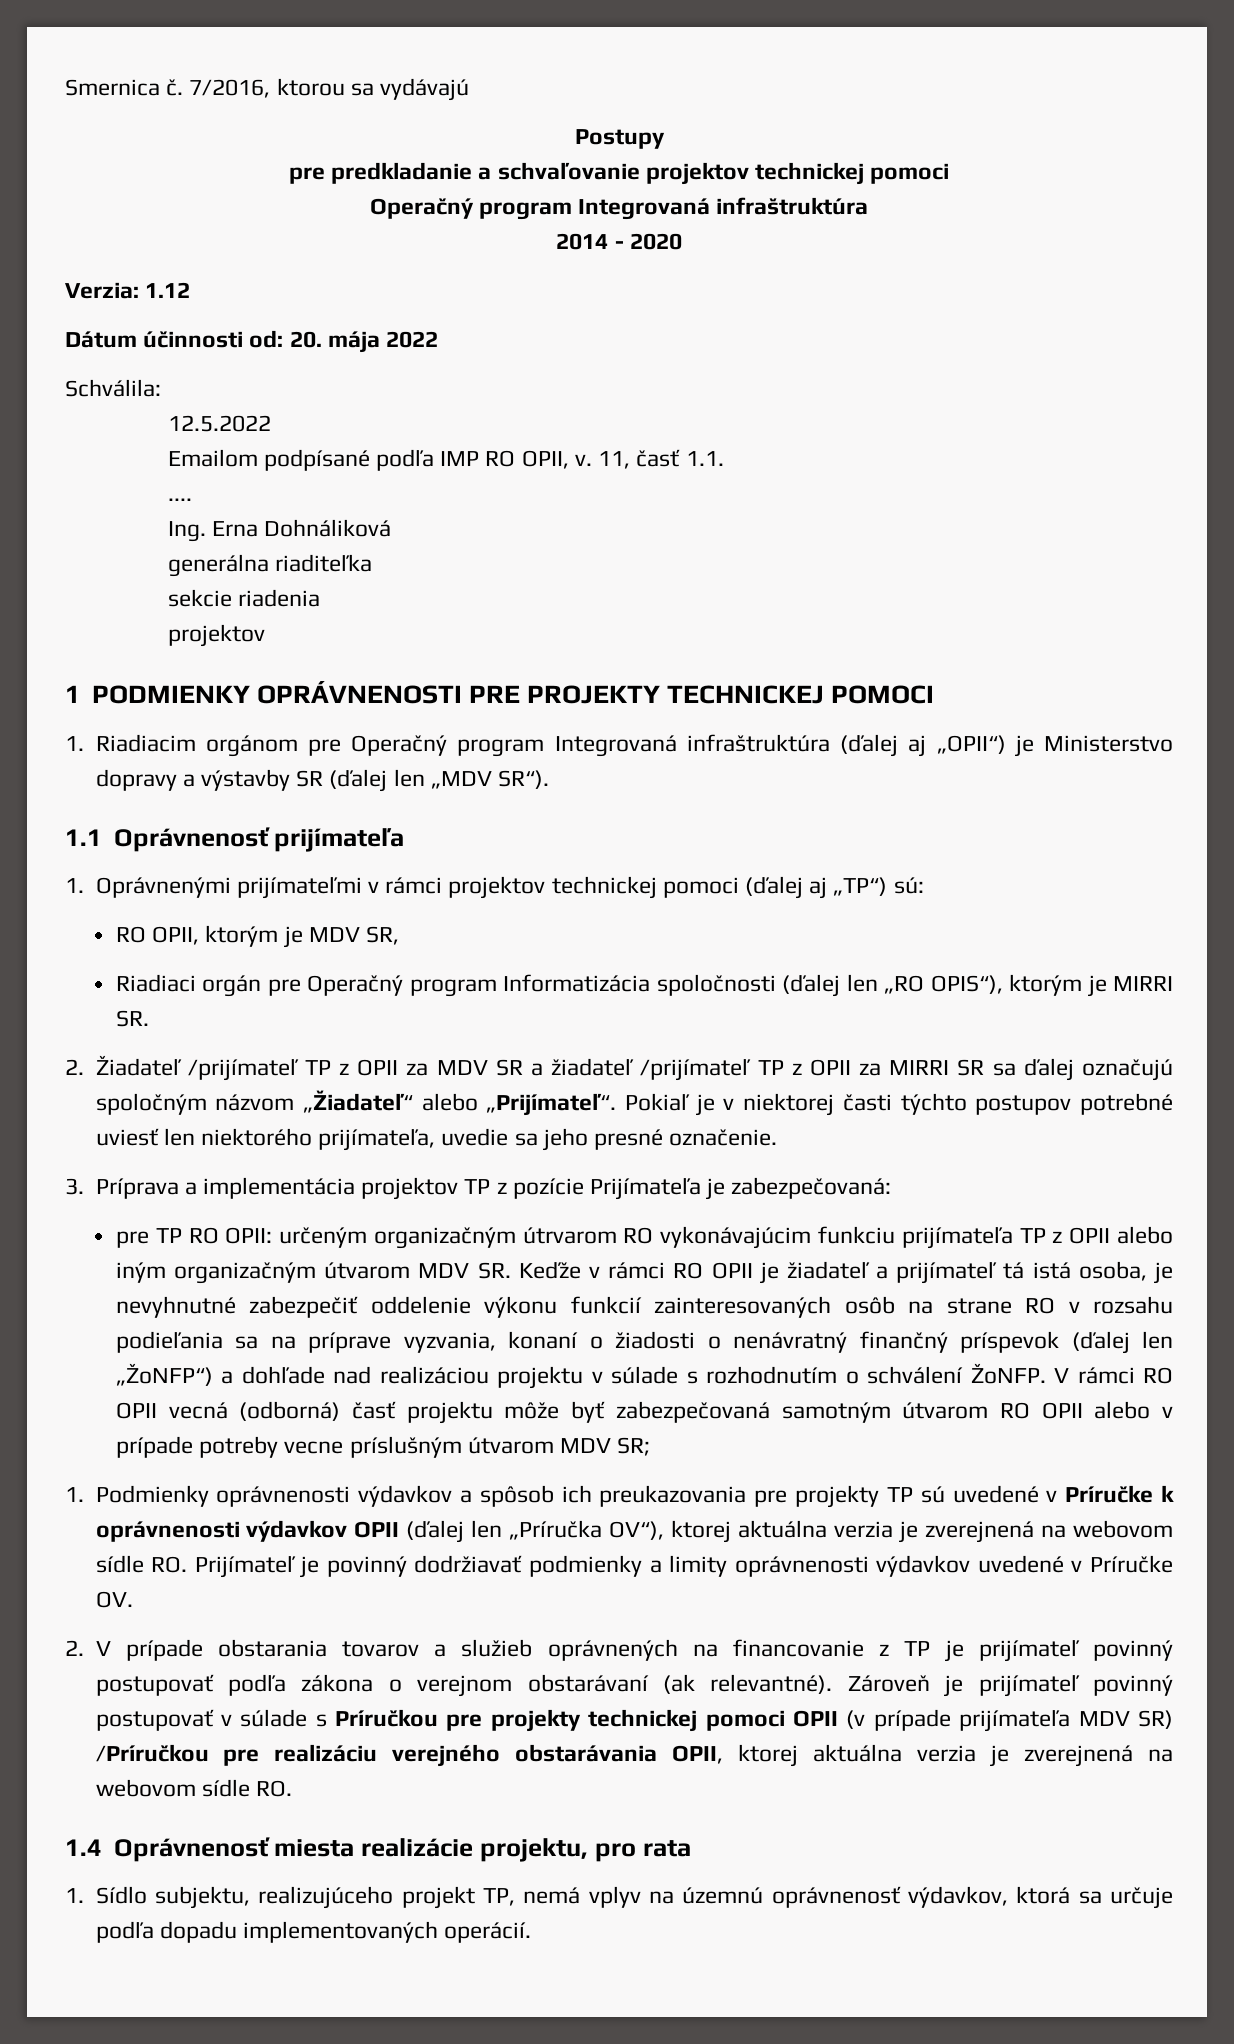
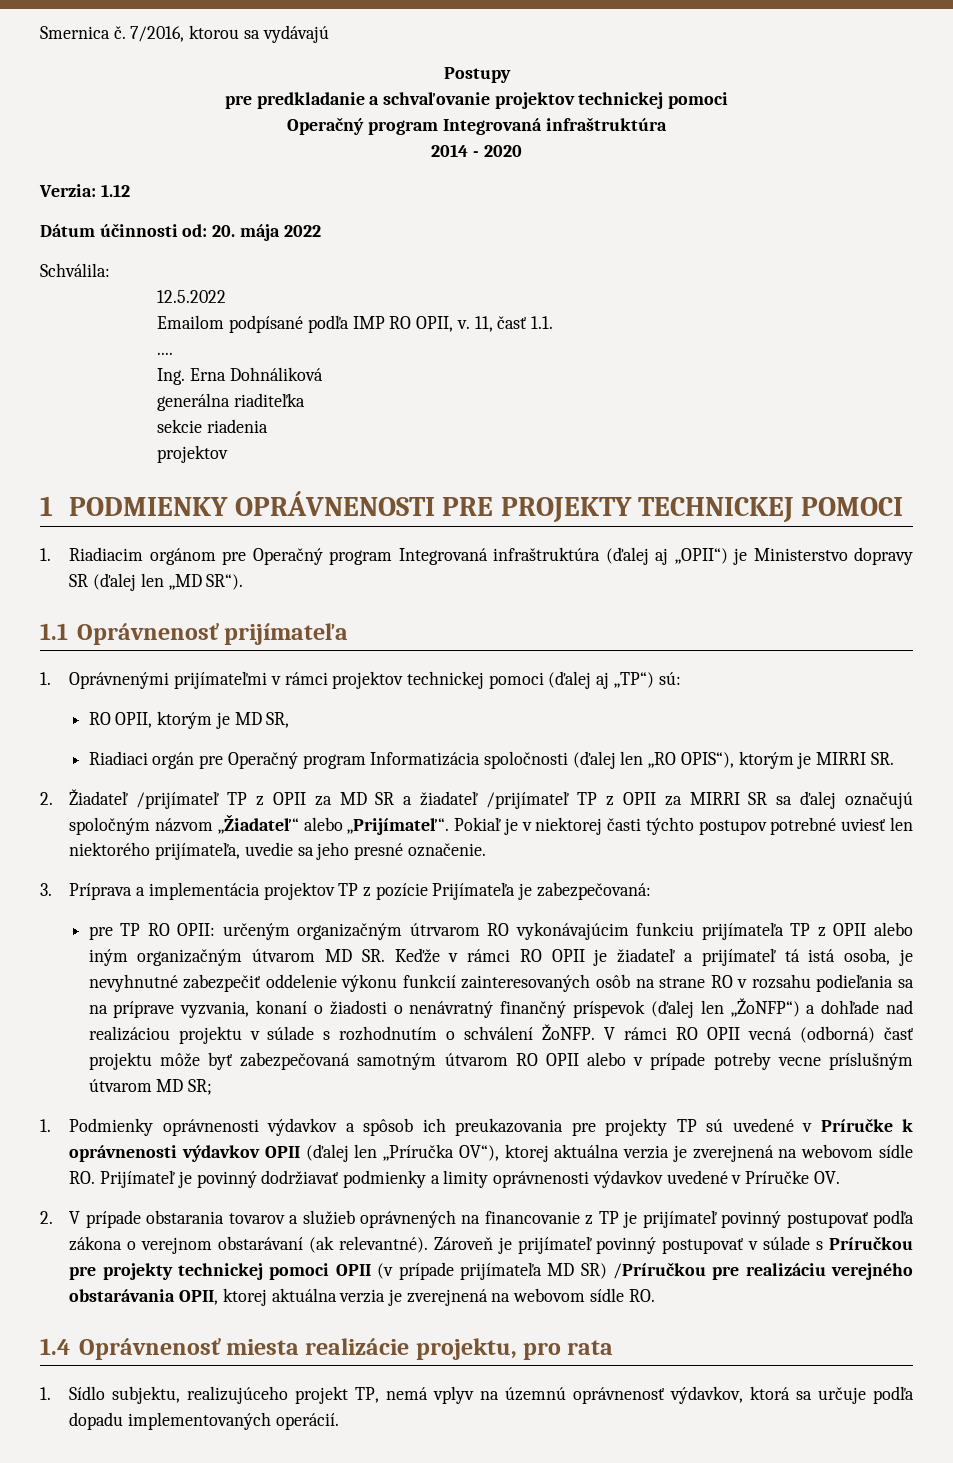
[182,769,290,791] a výstavby -> (914, 556) none
[430,771,492,789] „MDV -> [168,574,202,590] „MD
[308,927,360,942] MDV -> [234,712,262,725] MD
[436,1060,488,1075] MDV -> [339,792,367,805] MD
[418,1263,470,1278] MDV -> [324,949,352,962] MD
[560,1438,612,1453] MDV -> [156,1079,184,1092] MD
[1078,1711,1130,1726] MDV -> [547,1263,575,1276] MD

